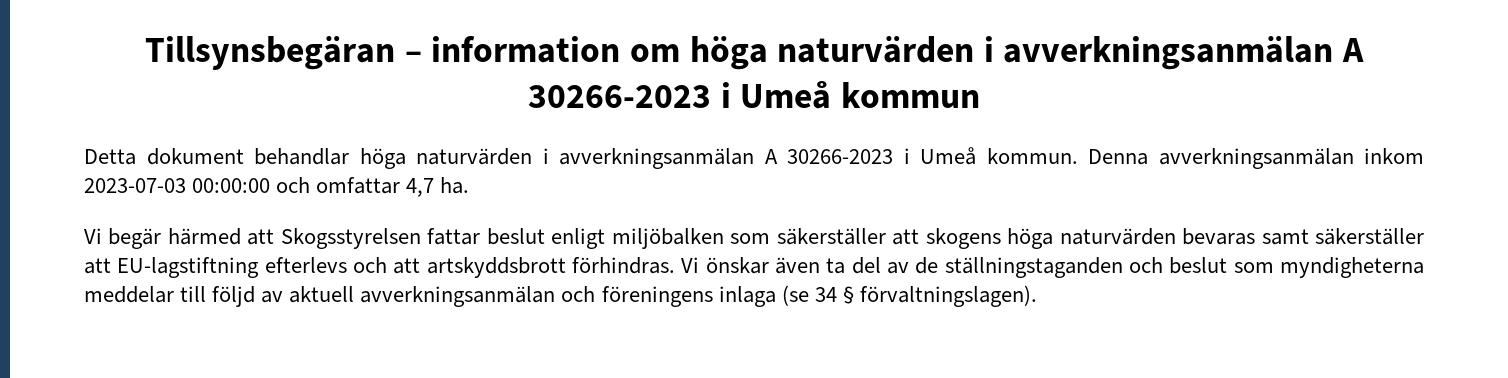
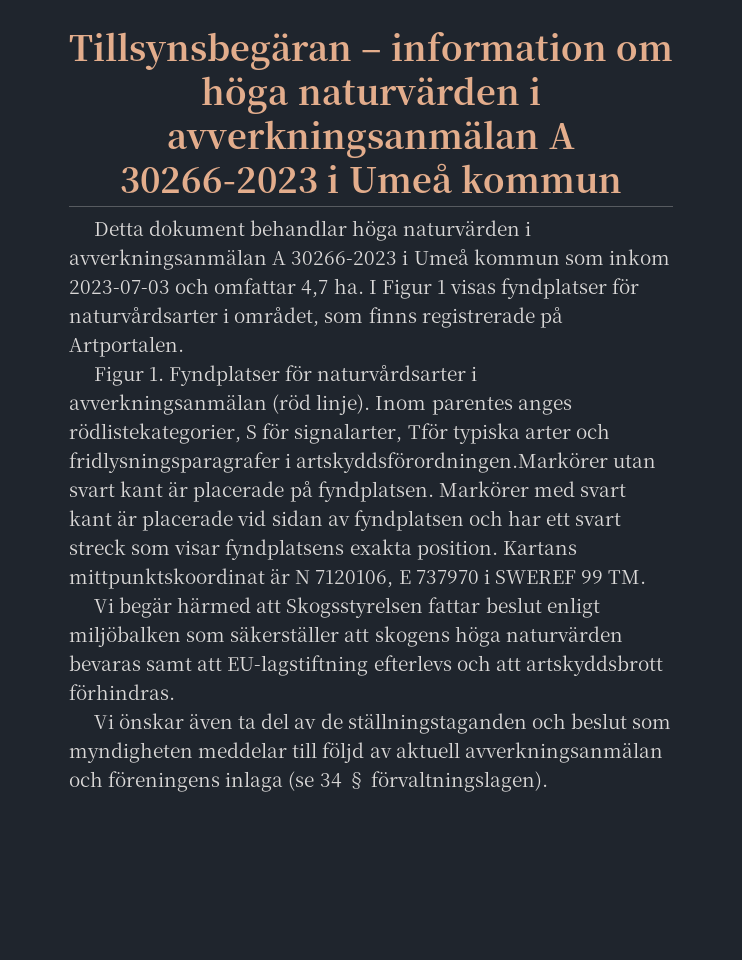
[986,148,1354,169] kommun. Denna avverkningsanmälan -> [473,249,604,265] kommun som
[192,178,271,193] 00:00:00 -> (170, 287) none
(470, 185) none -> [368,278,640,299] [69,307,563,328] [69,336,184,357] [93,365,478,386] [69,394,572,415] [69,423,610,444] [69,452,657,473] [69,481,627,502] [69,510,622,531] [69,539,577,560] [69,568,647,589] I Figur 1 visas fyndplatser för naturvårdsarter i området, som finns registrerade på Artportalen. // Figur 1. Fyndplatser för naturvårdsarter i avverkningsanmälan (röd linje). Inom parentes anges rödlistekategorier, S för signalarter, Tför typiska arter och fridlysningsparagrafer i artskyddsförordningen.Markörer utan svart kant är placerade på fyndplatsen. Markörer med svart kant är placerade vid sidan av fyndplatsen och har ett svart streck som visar fyndplatsens exakta position. Kartans mittpunktskoordinat är N 7120106, E 737970 i SWEREF 99 TM.
[1315,228,1425,245] säkerställer -> (193, 664) none
(675, 265) none -> (175, 692) //
[1280,257,1424,278] myndigheterna -> [69,742,193,763] myndigheten

